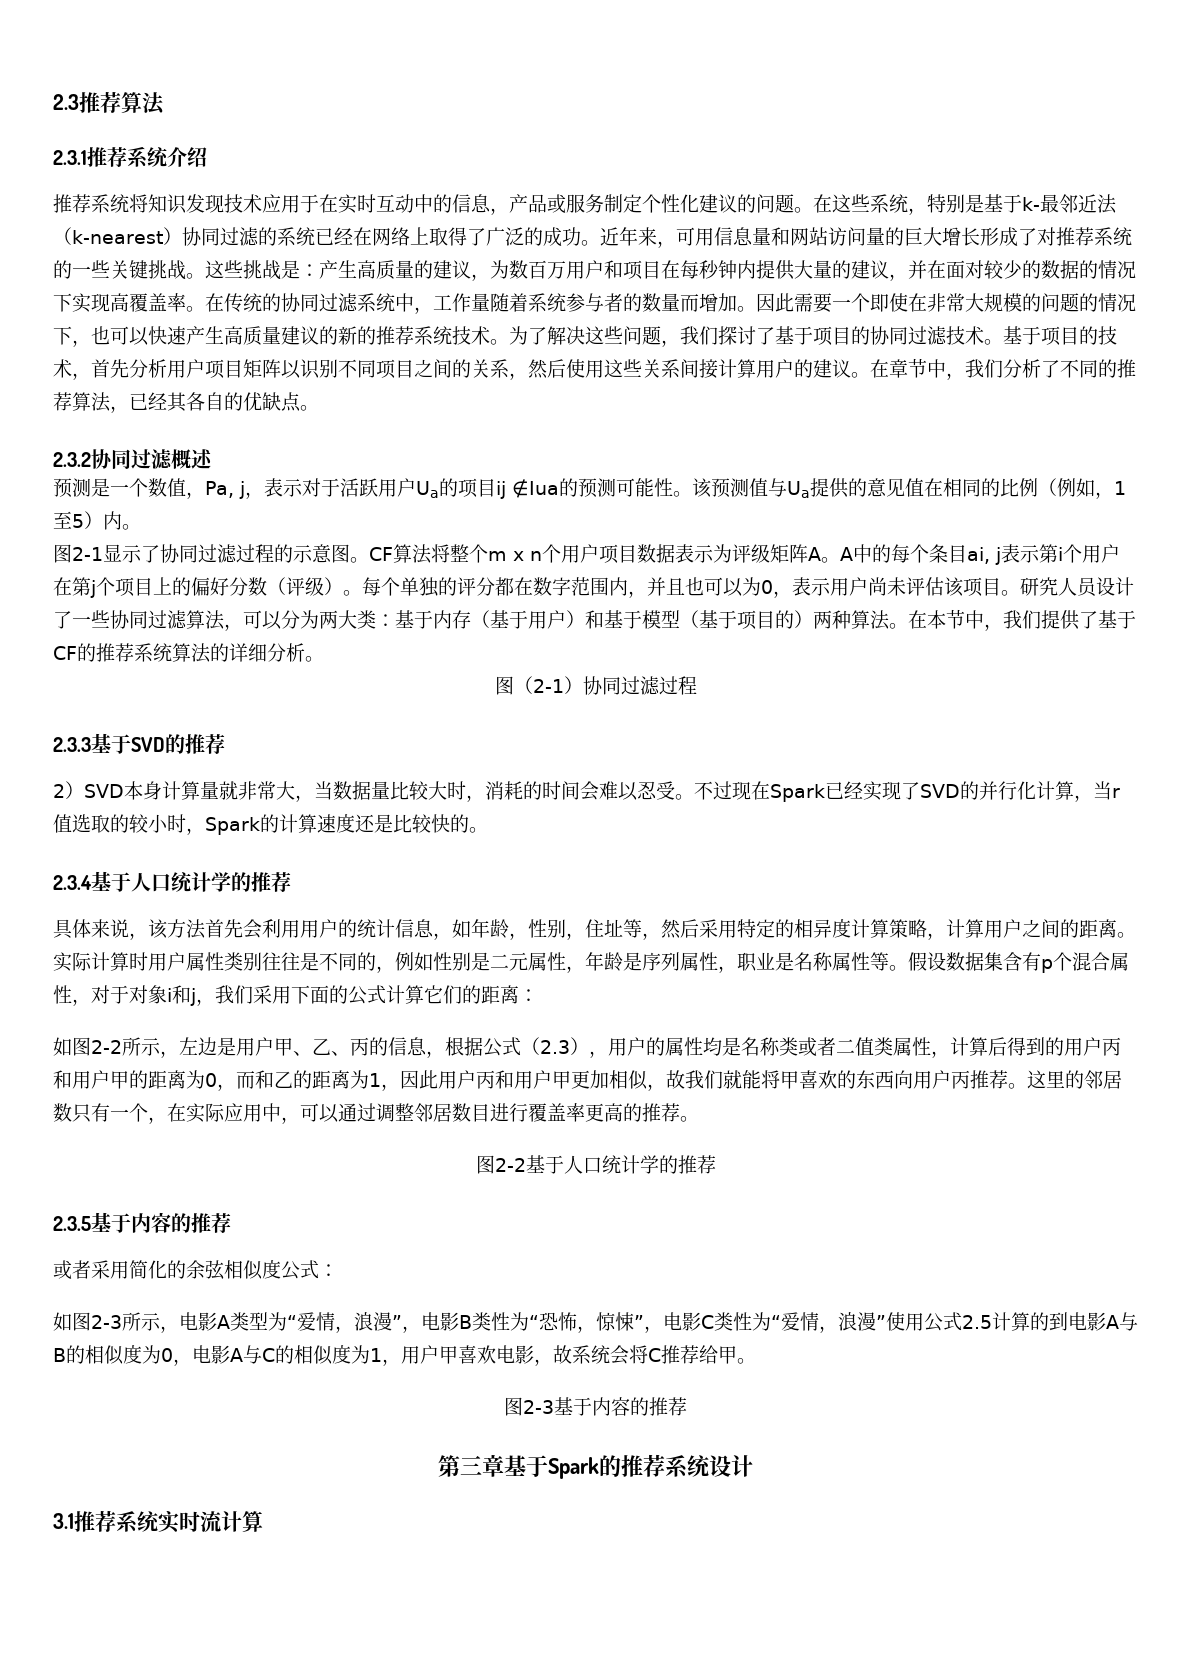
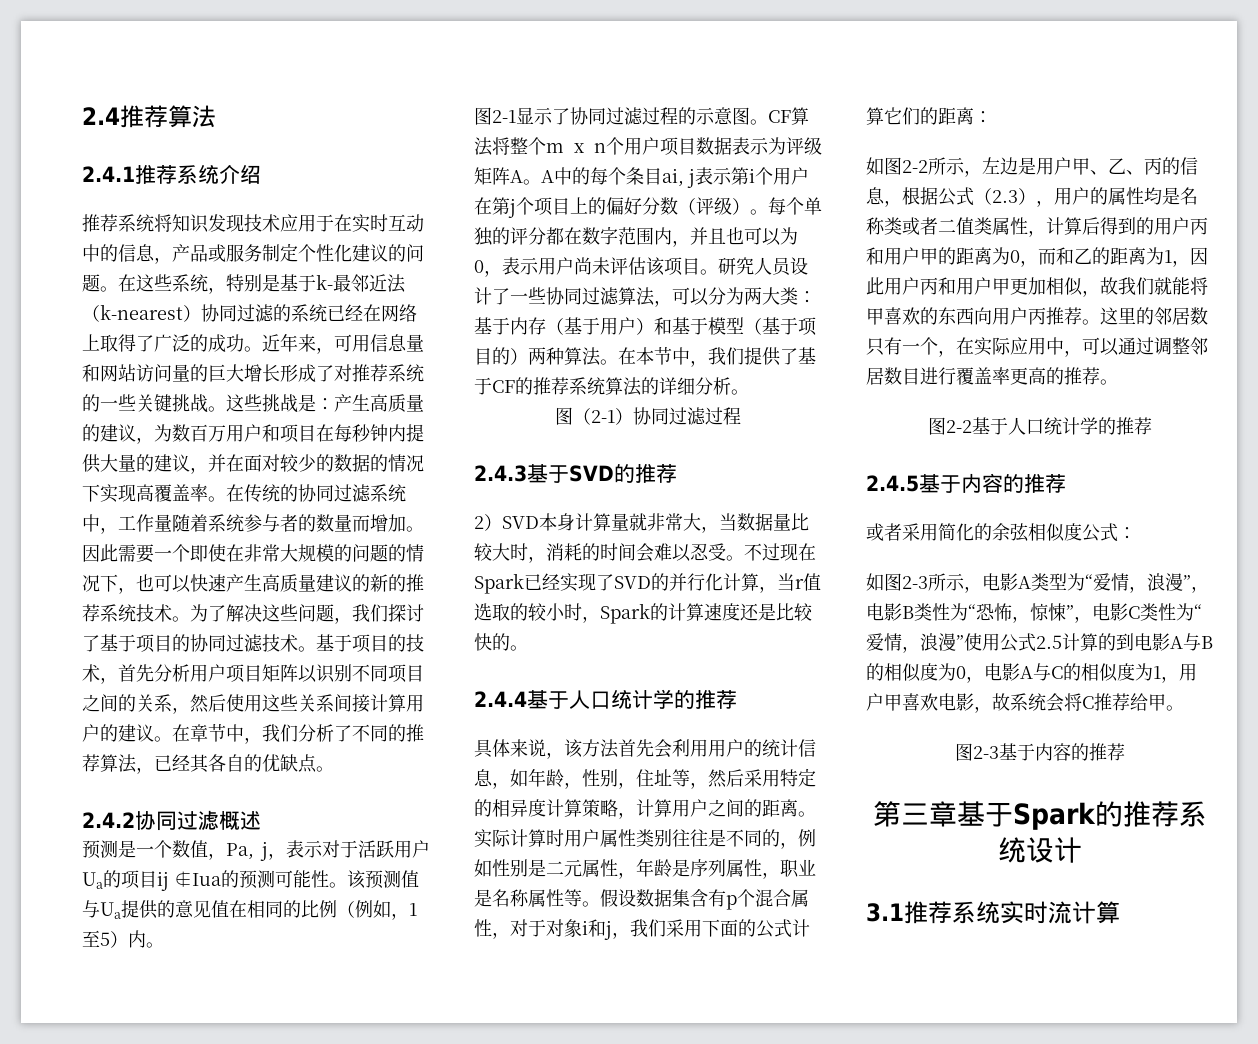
[53,94,79,110] 2.3 -> [82,107,120,125] 2.4
[53,150,87,165] 2.3.1 -> [82,166,135,182] 2.4.1
[53,452,91,467] 2.3.2 -> [82,812,135,828] 2.4.2
[53,737,91,752] 2.3.3 -> [474,465,527,482] 2.4.3
[53,875,92,890] 2.3.4 -> [474,691,527,707] 2.4.4
[53,1216,91,1231] 2.3.5 -> [866,475,919,492] 2.4.5

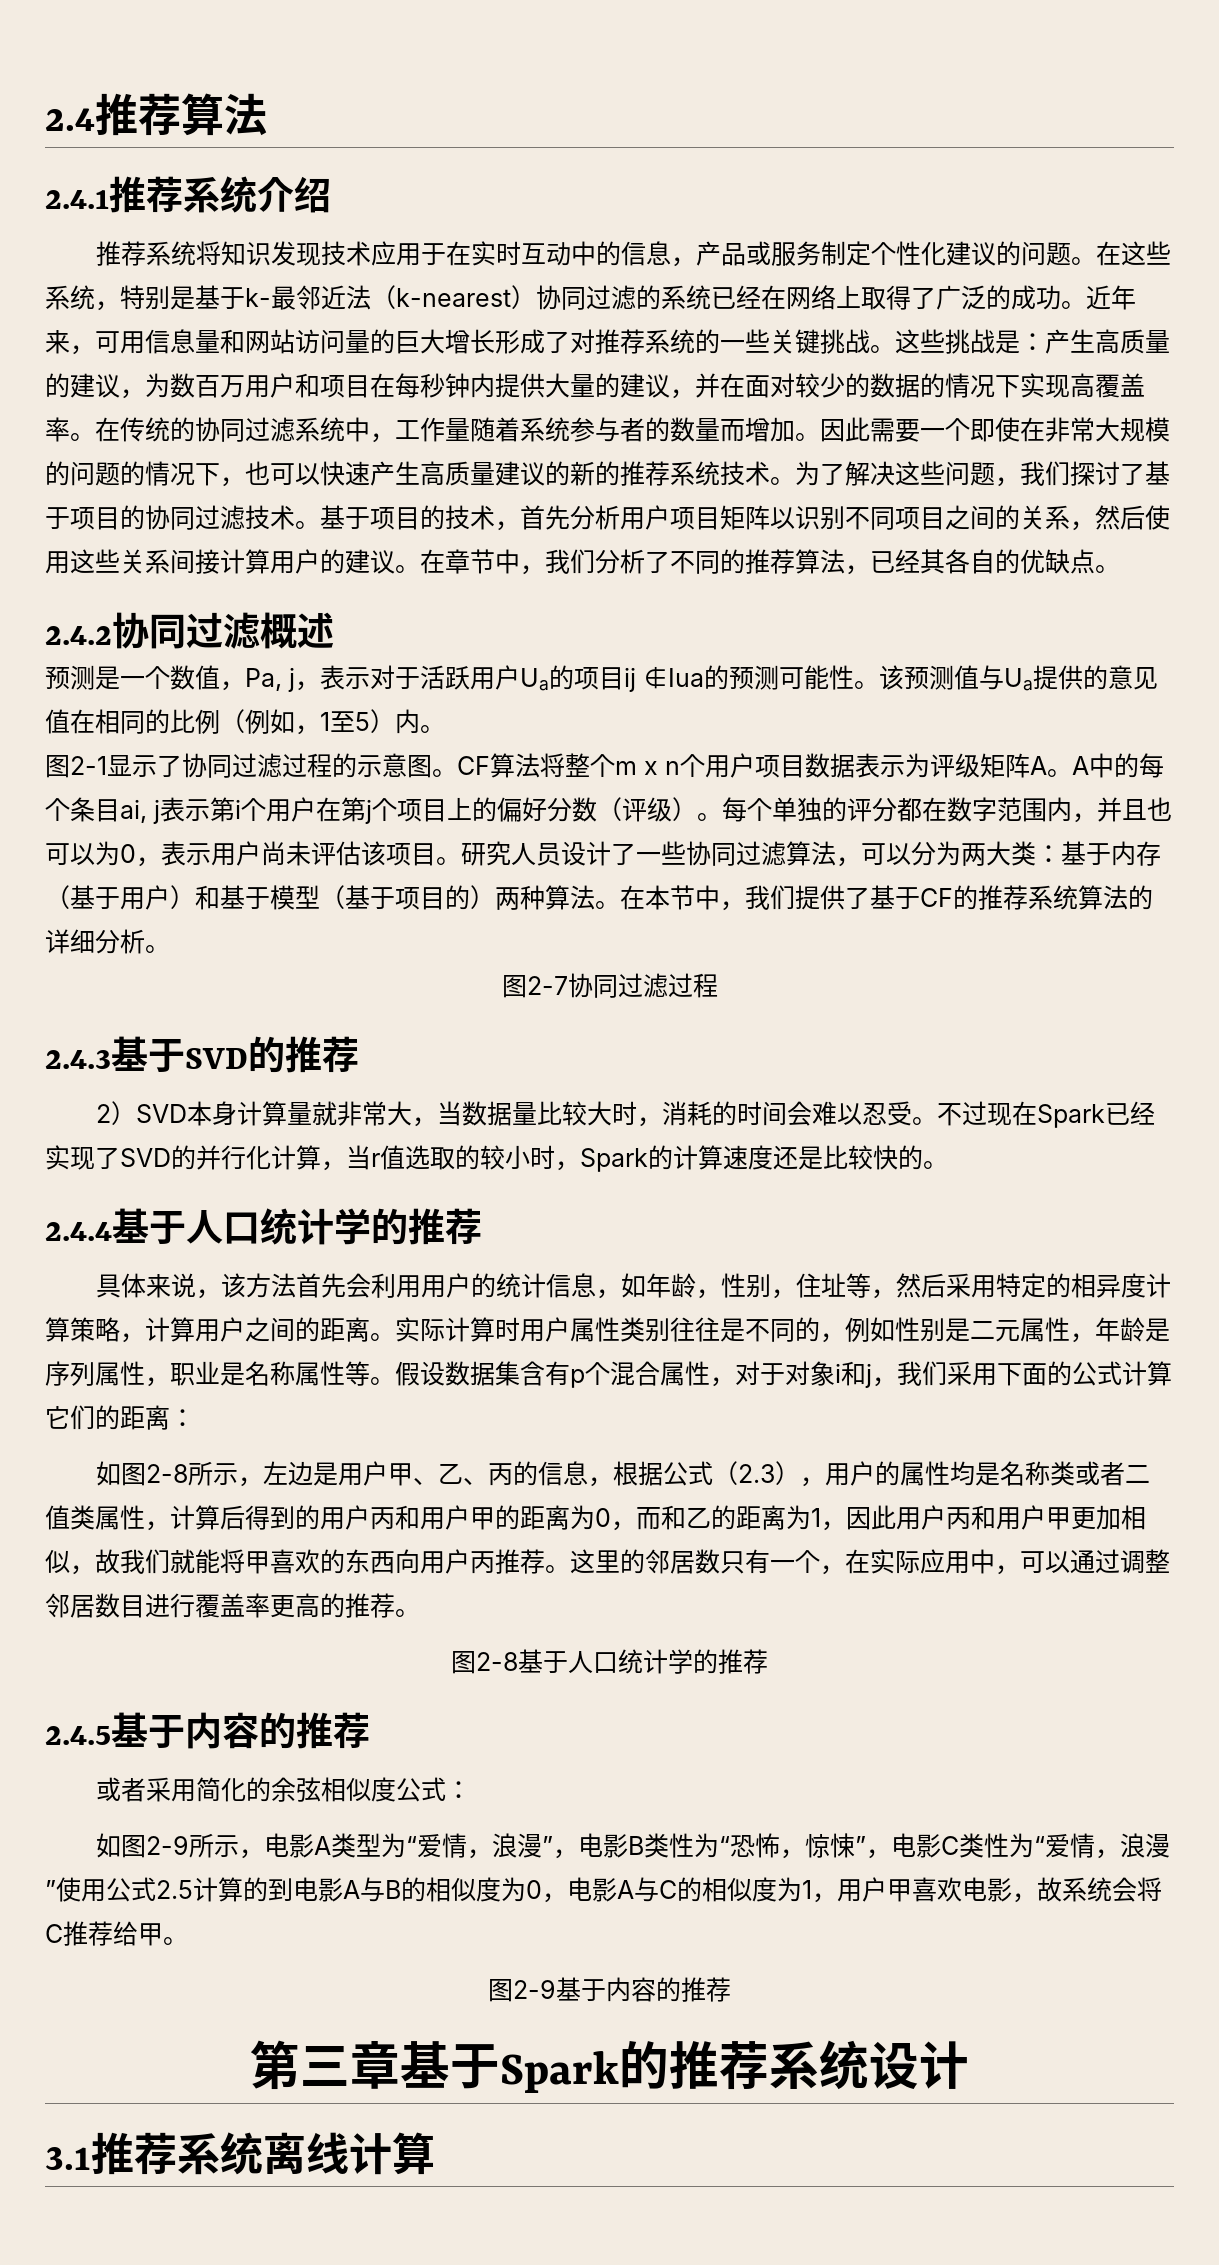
[573,408,633,425] （2-1） -> [526,976,568,995] 2-7
[902,160,928,173] 2-2 -> [146,1464,189,1483] 2-8
[946,420,972,433] 2-2 -> [476,1652,518,1671] 2-8
[902,576,928,589] 2-3 -> [146,1835,190,1855] 2-9
[973,746,999,759] 2-3 -> [513,1979,556,1999] 2-9
[1000,901,1072,924] 实时流 -> [263,2132,349,2174] 离线

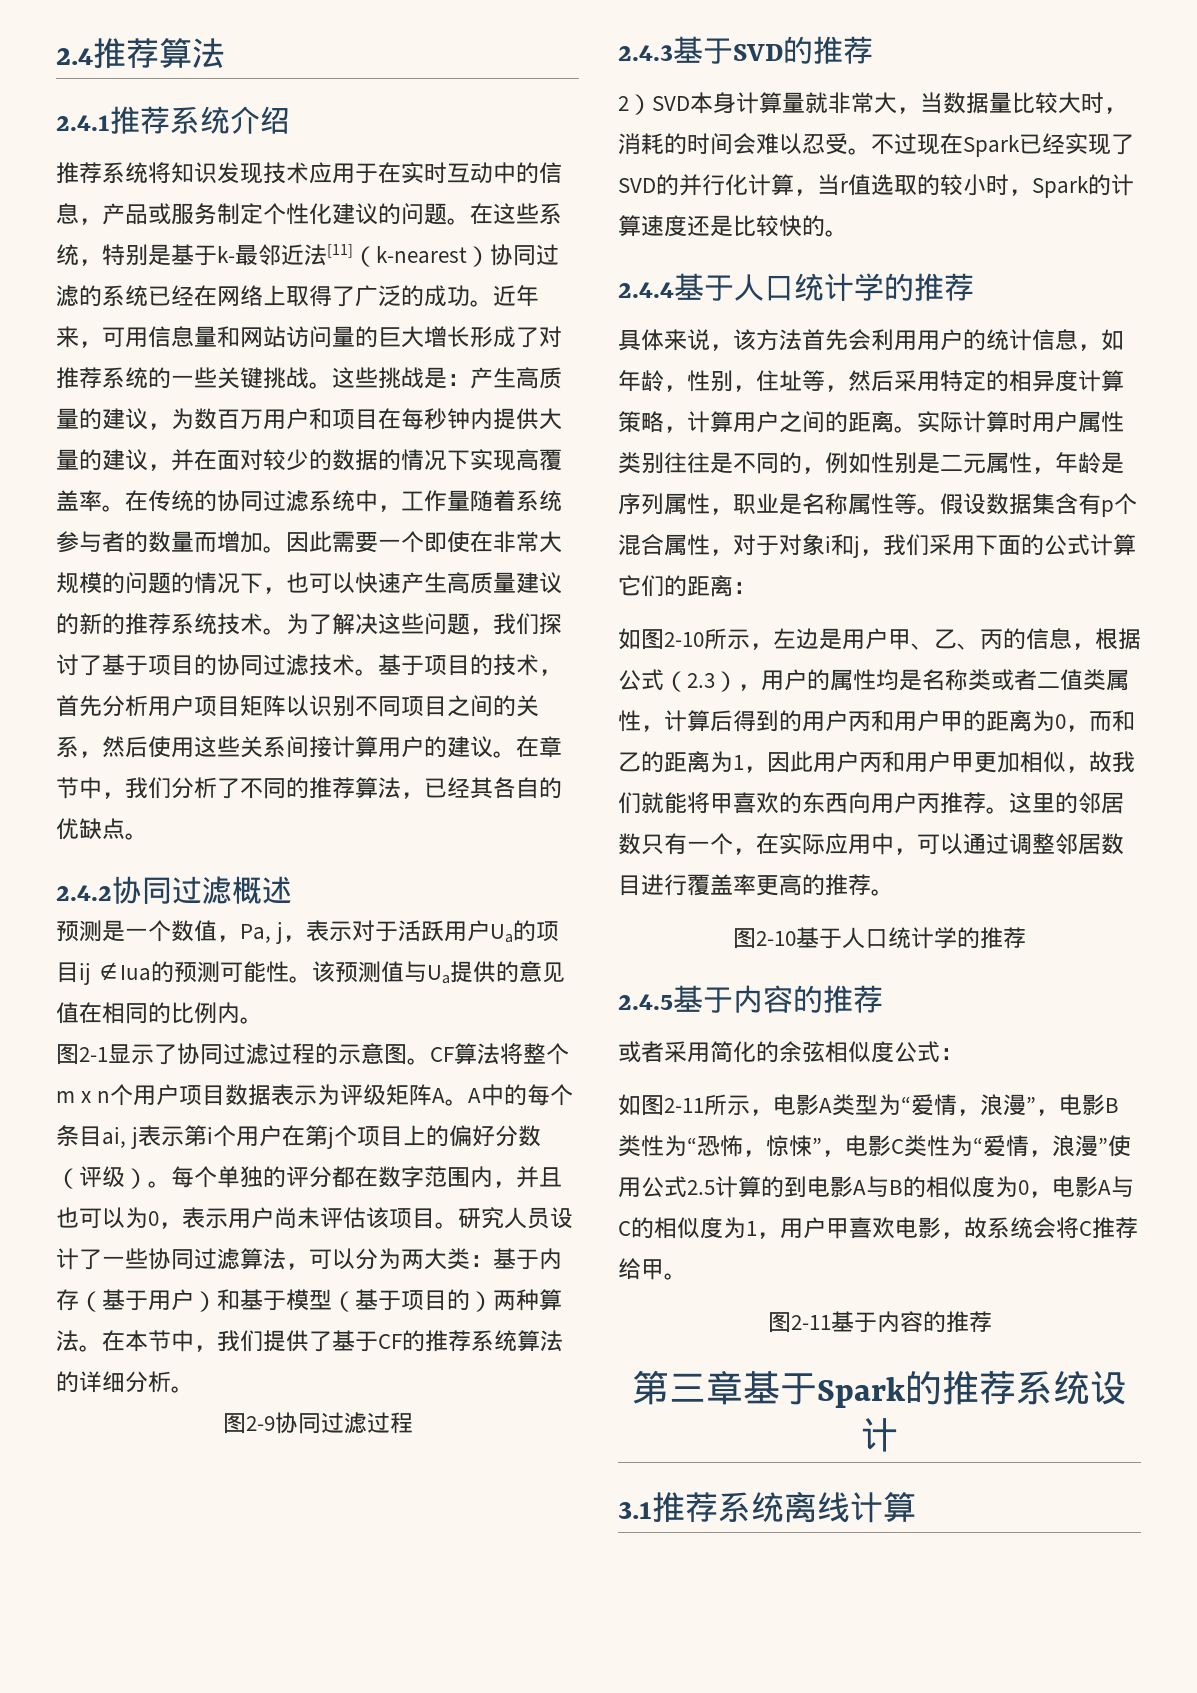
(371, 297) none -> [327,244,353,258] [11]
[220,709,395,735] （例如，1至5） -> (217, 1013) none
[526,976,568,995] 2-7 -> [245,1416,275,1431] 2-9
[146,1464,189,1483] 2-8 -> [664,632,704,647] 2-10
[476,1652,518,1671] 2-8 -> [756,931,796,946] 2-10
[146,1835,190,1855] 2-9 -> [664,1098,704,1113] 2-11
[513,1979,556,1999] 2-9 -> [790,1315,831,1330] 2-11

